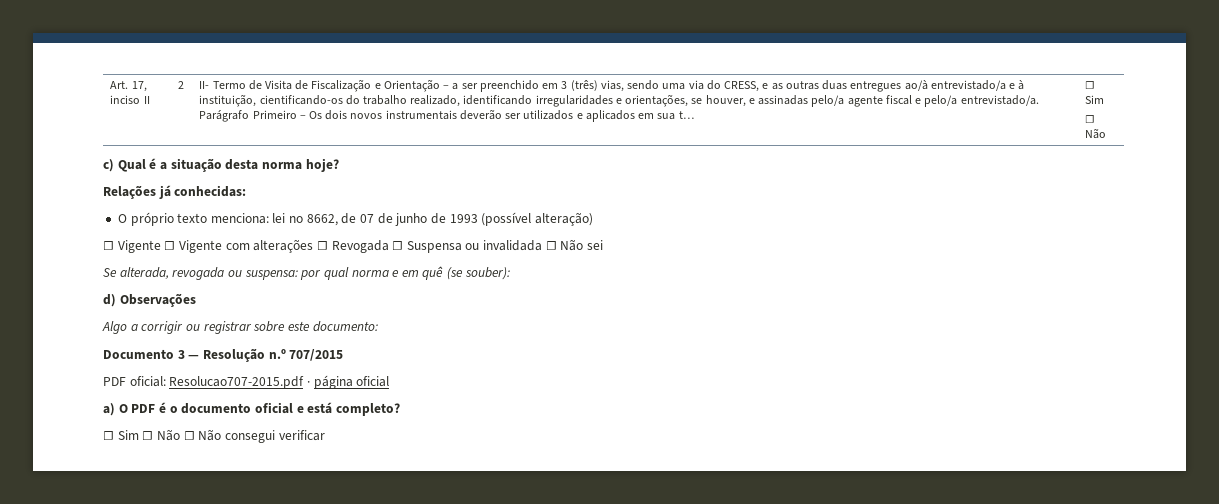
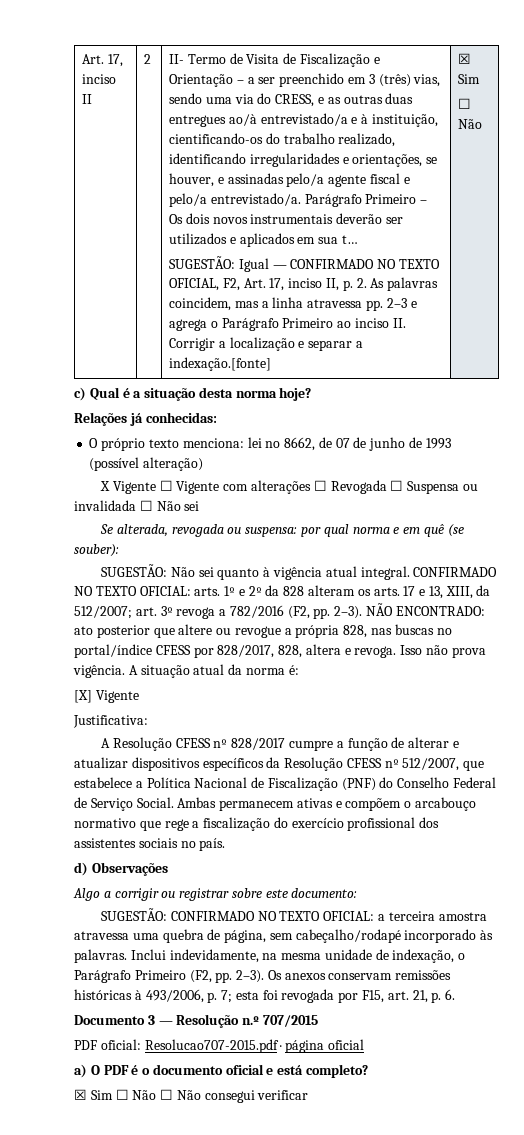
[1085,81,1096,89] | ☐ -> [169,256,440,272] [169,277,439,291] [169,297,417,311] [169,318,406,331] [169,337,363,351] [169,357,272,371] [458,53,472,64] // SUGESTÃO: Igual — CONFIRMADO NO TEXTO OFICIAL, F2, Art. 17, inciso II, p. 2. As palavras coincidem, mas a linha atravessa pp. 2–3 e agrega o Parágrafo Primeiro ao inciso II. Corrigir a localização e separar a indexação.[fonte] | ☒
[103,241,114,250] ☐ -> [100,481,111,491] X
(510, 273) none -> [101,564,498,580] [74,585,491,599] [74,603,485,619] [74,624,452,638] [74,644,486,658] [73,664,299,678] [74,690,139,703] [73,715,148,728] [101,737,459,751] [74,757,485,771] [74,777,497,791] [74,797,477,811] [74,817,440,831] [74,838,226,851] // SUGESTÃO: Não sei quanto à vigência atual integral. CONFIRMADO NO TEXTO OFICIAL: arts. 1º e 2º da 828 alteram os arts. 17 e 13, XIII, da 512/2007; art. 3º revoga a 782/2016 (F2, pp. 2–3). NÃO ENCONTRADO: ato posterior que altere ou revogue a própria 828, nas buscas no portal/índice CFESS por 828/2017, 828, altera e revoga. Isso não prova vigência. A situação atual da norma é: // [X] Vigente // Justificativa: // A Resolução CFESS nº 828/2017 cumpre a função de alterar e atualizar dispositivos específicos da Resolução CFESS nº 512/2007, que estabelece a Política Nacional de Fiscalização (PNF) do Conselho Federal de Serviço Social. Ambas permanecem ativas e compõem o arcabouço normativo que rege a fiscalização do exercício profissional dos assistentes sociais no país.
(378, 326) none -> [101,908,487,921] [74,929,494,943] [74,949,466,963] [74,970,452,983] [74,989,456,1003] // SUGESTÃO: CONFIRMADO NO TEXTO OFICIAL: a terceira amostra atravessa uma quebra de página, sem cabeçalho/rodapé incorporado às palavras. Inclui indevidamente, na mesma unidade de indexação, o Parágrafo Primeiro (F2, pp. 2–3). Os anexos conservam remissões históricas à 493/2006, p. 7; esta foi revogada por F15, art. 21, p. 6.
[103,431,114,440] ☐ -> [74,1089,87,1100] ☒

